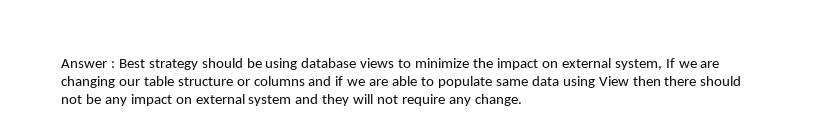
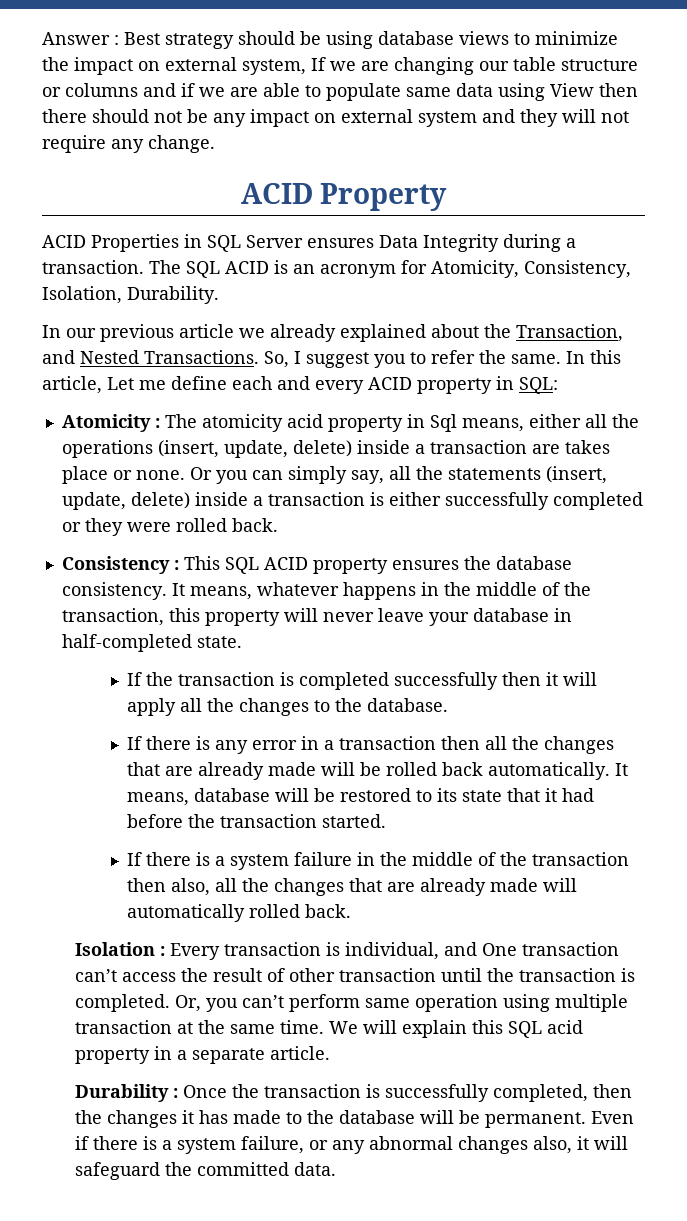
(522, 100) none -> [240,183,448,211] [42,234,576,252] [42,260,631,278] [42,286,219,304] [42,324,623,342] [42,350,621,368] [42,376,558,394] [61,414,639,432] [61,440,610,458] [61,466,607,484] [61,492,643,510] [61,518,278,536] [61,556,572,574] [61,582,591,600] [61,608,572,626] [61,634,242,652] [127,672,598,690] [127,698,449,716] [127,736,615,754] [127,762,629,780] [127,788,595,806] [127,814,387,828] [127,852,630,870] [127,878,578,896] [127,904,352,922] [74,942,619,960] [74,968,635,982] [74,994,628,1012] [74,1020,583,1038] [74,1046,330,1064] [74,1084,632,1102] [74,1110,634,1128] [74,1136,628,1154] [74,1162,336,1180] // ACID Property // ACID Properties in SQL Server ensures Data Integrity during a transaction. The SQL ACID is an acronym for Atomicity, Consistency, Isolation, Durability. // In our previous article we already explained about the Transaction, and Nested Transactions. So, I suggest you to refer the same. In this article, Let me define each and every ACID property in SQL: // Atomicity : The atomicity acid property in Sql means, either all the operations (insert, update, delete) inside a transaction are takes place or none. Or you can simply say, all the statements (insert, update, delete) inside a transaction is either successfully completed or they were rolled back. // Consistency : This SQL ACID property ensures the database consistency. It means, whatever happens in the middle of the transaction, this property will never leave your database in half-completed state. // If the transaction is completed successfully then it will apply all the changes to the database. // If there is any error in a transaction then all the changes that are already made will be rolled back automatically. It means, database will be restored to its state that it had before the transaction started. // If there is a system failure in the middle of the transaction then also, all the changes that are already made will automatically rolled back. // Isolation : Every transaction is individual, and One transaction can’t access the result of other transaction until the transaction is completed. Or, you can’t perform same operation using multiple transaction at the same time. We will explain this SQL acid property in a separate article. // Durability : Once the transaction is successfully completed, then the changes it has made to the database will be permanent. Even if there is a system failure, or any abnormal changes also, it will safeguard the committed data.

